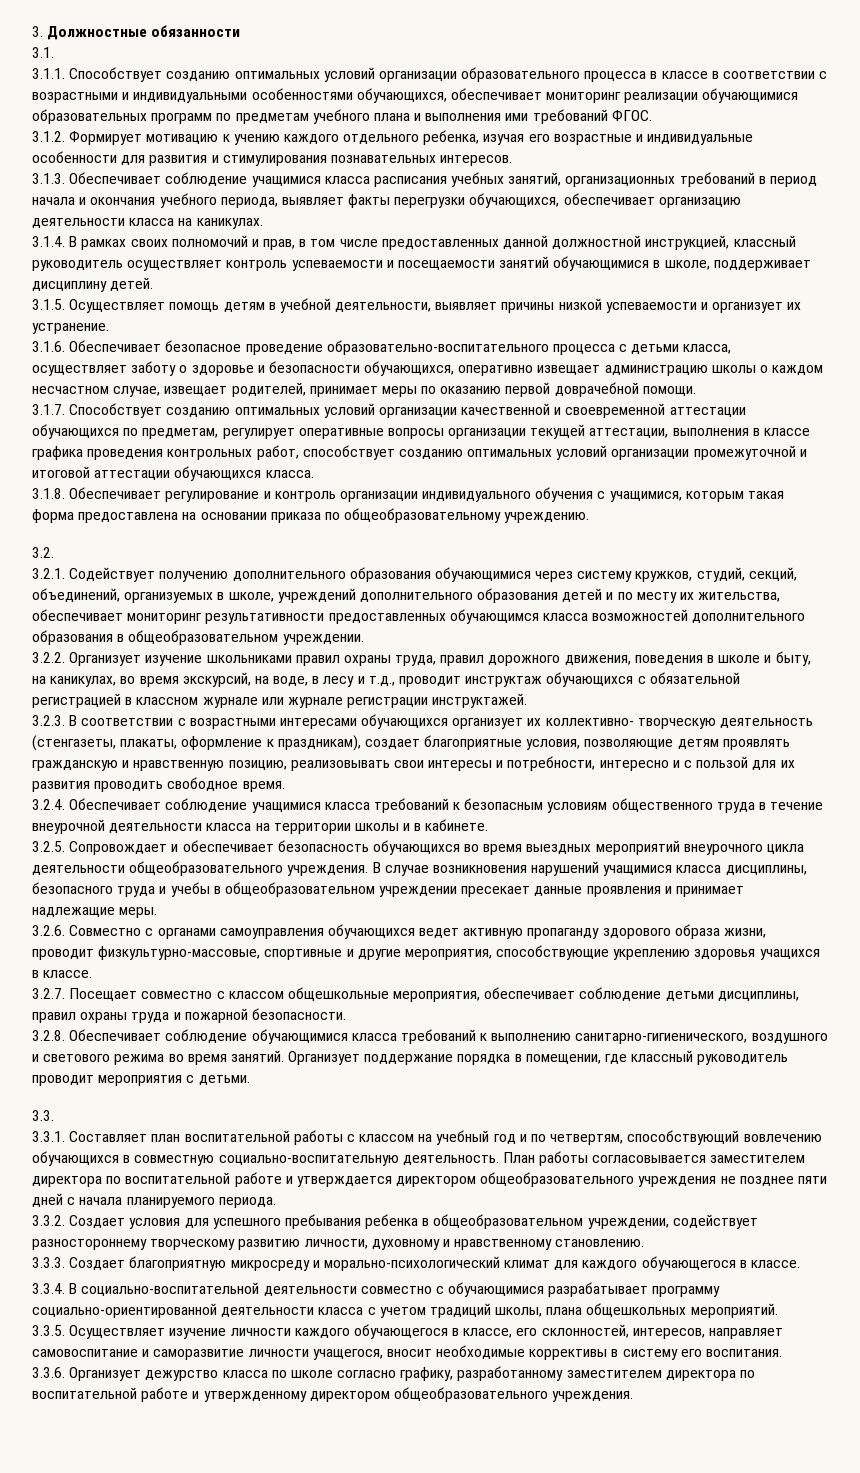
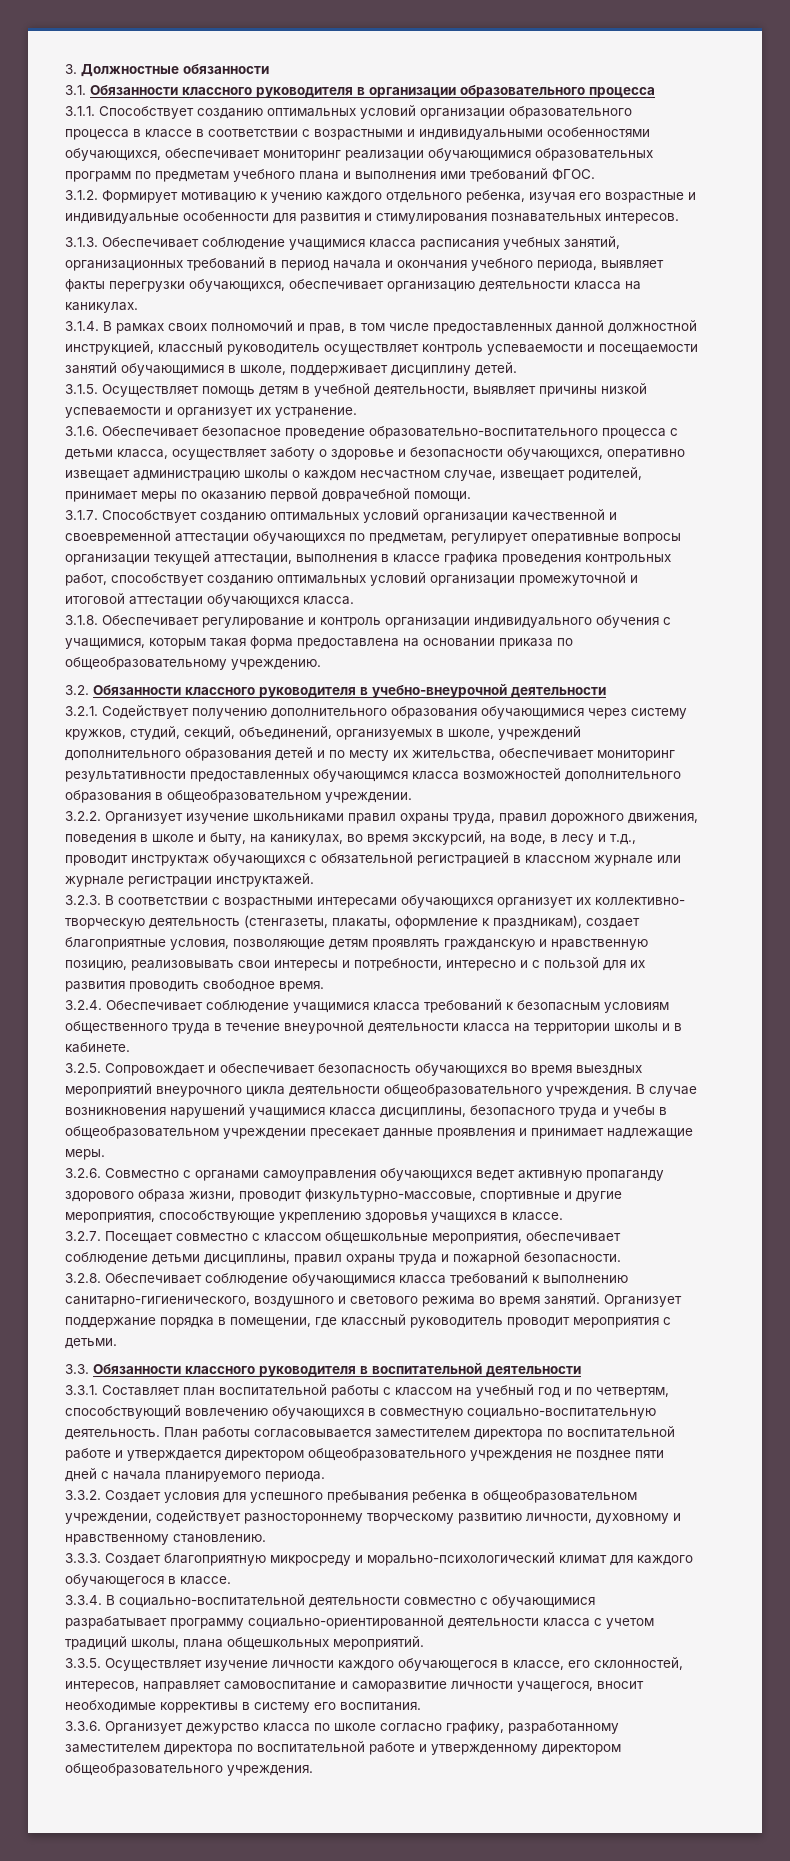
(54, 52) none -> [90,85,655,98] Обязанности классного руководителя в организации образовательного процесса
(54, 552) none -> [93,684,606,698] Обязанности классного руководителя в учебно-внеурочной деятельности
(54, 1115) none -> [93,1363,581,1377] Обязанности классного руководителя в воспитательной деятельности

